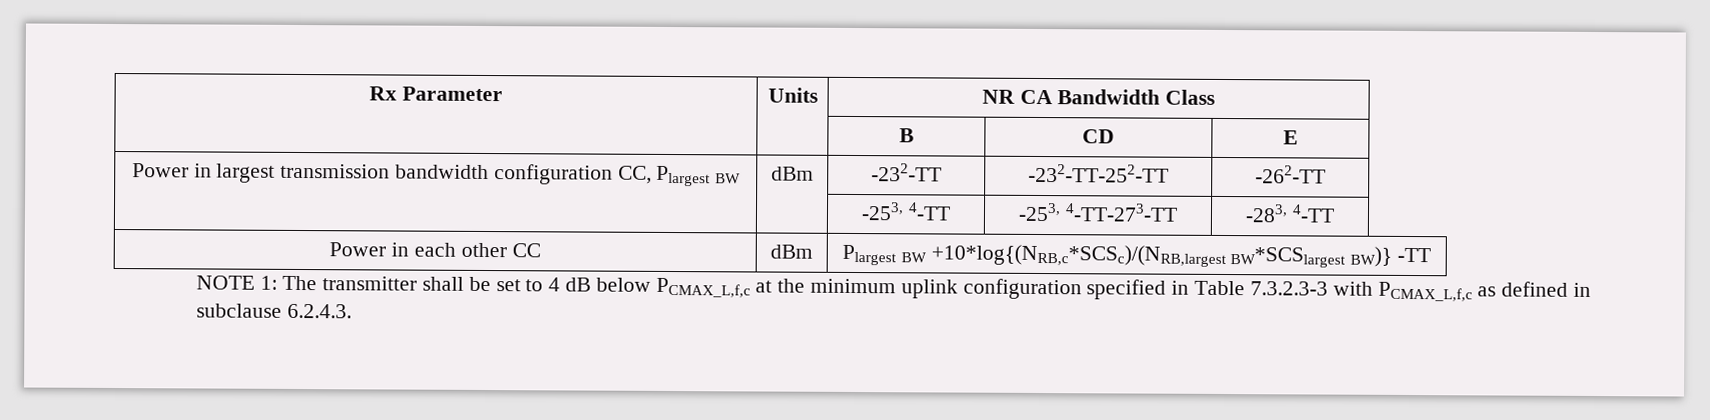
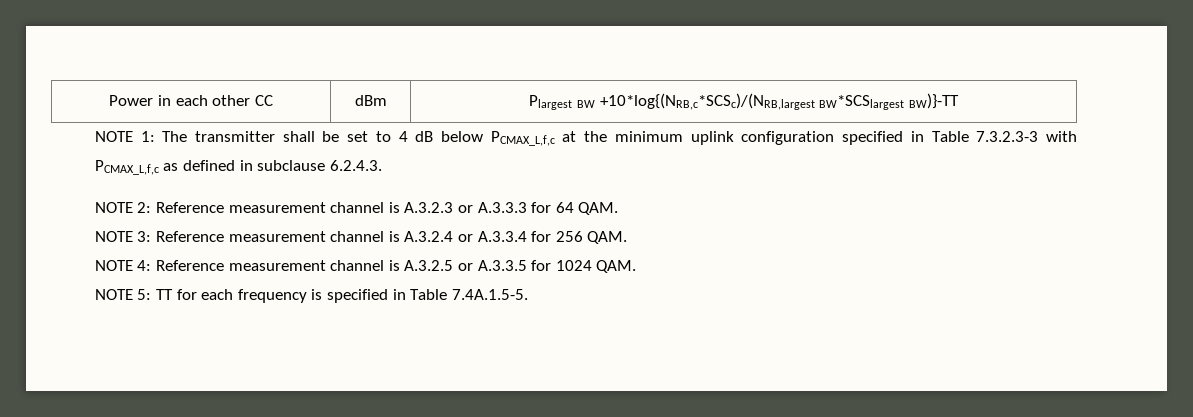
[369,86,503,102] [767,87,818,103] [981,89,1216,105] [899,128,914,143] [1082,129,1115,144] [1283,130,1298,145] [131,163,742,187] [771,166,814,181] [871,163,942,182] [1028,163,1169,183] [1255,165,1326,184] [861,202,951,221] [1018,202,1178,222] [1245,204,1335,223] Rx Parameter | Units | NR CA Bandwidth Class // | | B | CD | E // Power in largest transmission bandwidth configuration CC, Plargest BW | dBm | -232-TT | -232-TT-252-TT | -262-TT // | | -253, 4-TT | -253, 4-TT-273-TT | -283, 4-TT // -> (109, 100) none
[1350,246,1432,267] BW)} -TT -> [908,93,959,109] BW)}-TT
(352, 311) none -> [94,202,619,215] [94,231,628,244] [94,260,637,273] [94,289,528,303] // NOTE 2: Reference measurement channel is A.3.2.3 or A.3.3.3 for 64 QAM. // NOTE 3: Reference measurement channel is A.3.2.4 or A.3.3.4 for 256 QAM. // NOTE 4: Reference measurement channel is A.3.2.5 or A.3.3.5 for 1024 QAM. // NOTE 5: TT for each frequency is specified in Table 7.4A.1.5-5.

